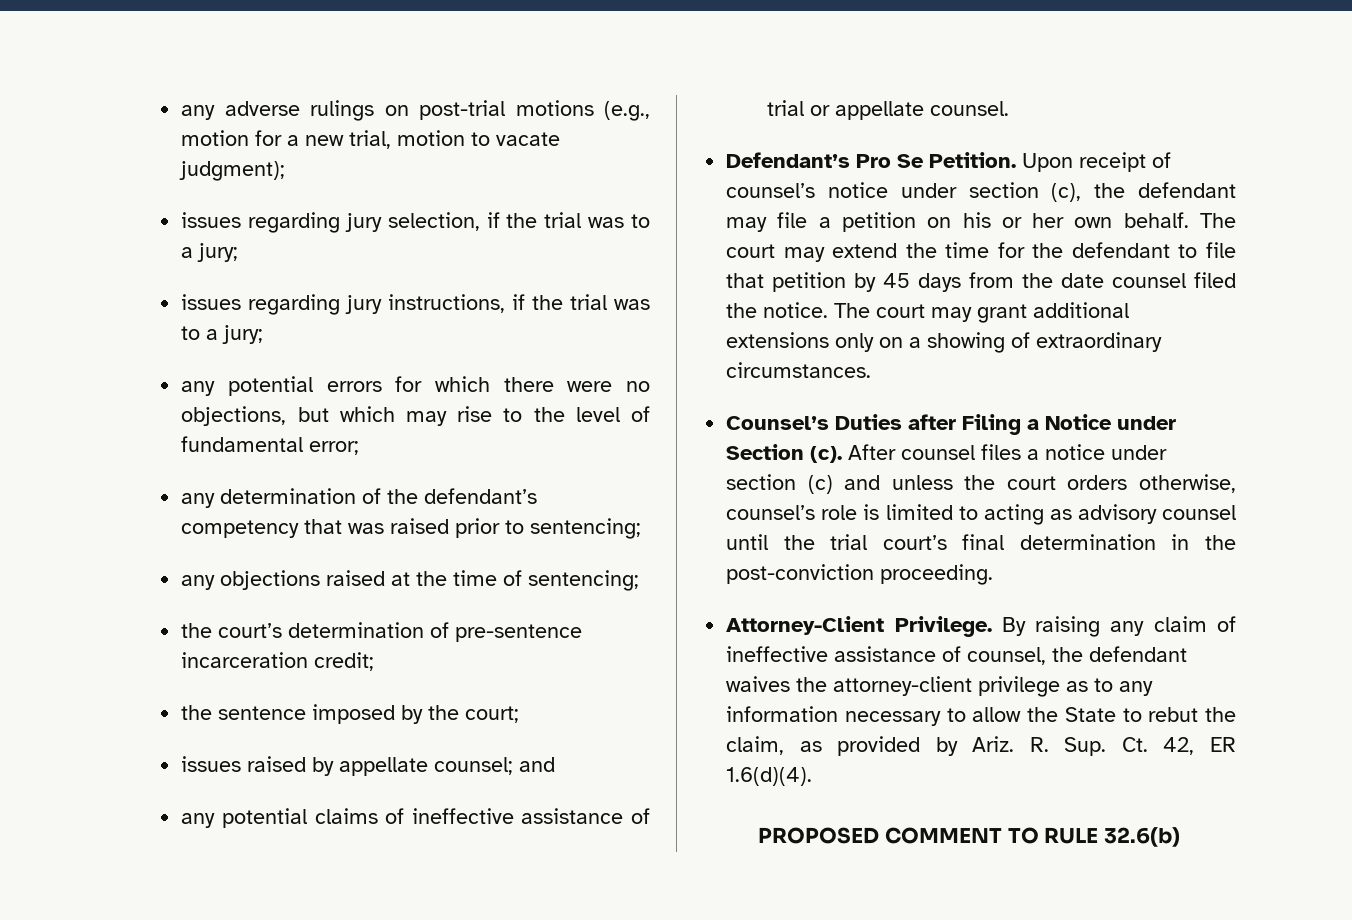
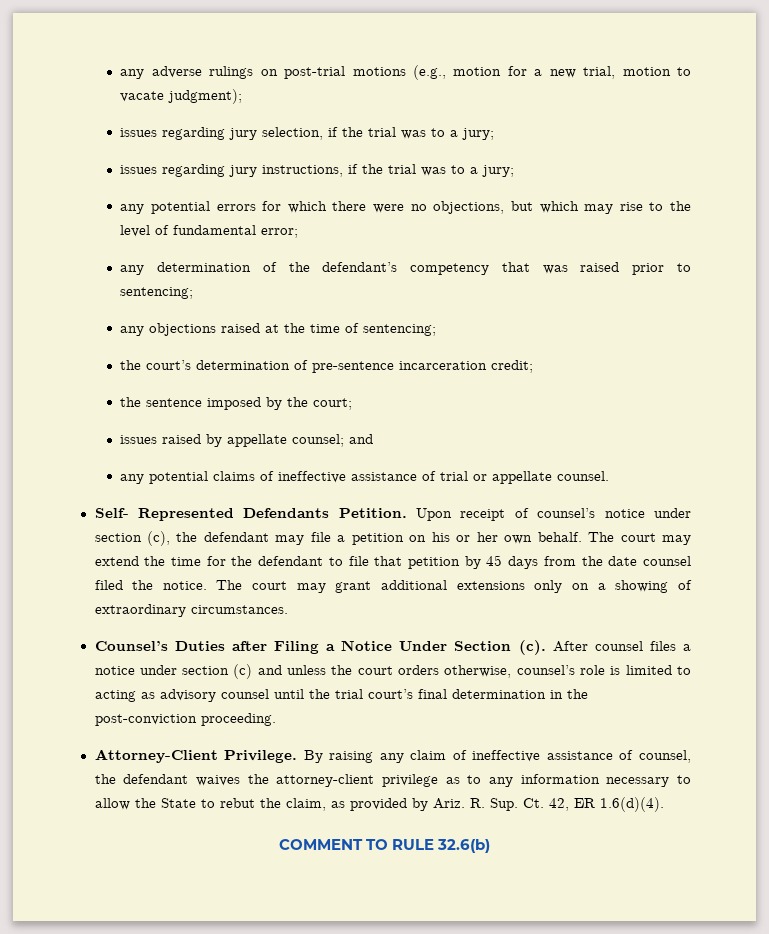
[726,152,925,168] Defendant’s Pro Se -> [94,508,330,521] Self- Represented Defendants
[1117,416,1177,430] under -> [399,641,448,651] Under
[758,827,880,844] PROPOSED -> (664, 804) none

